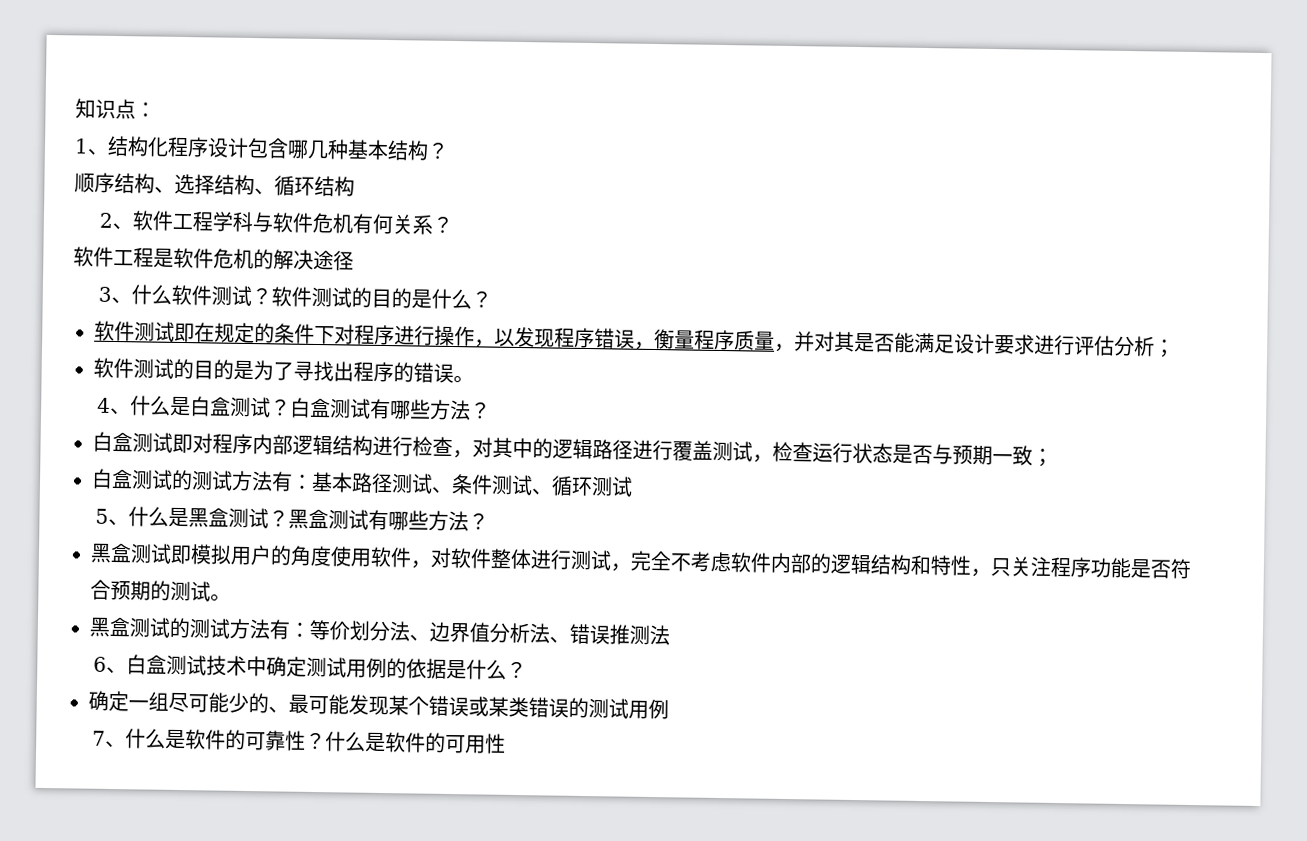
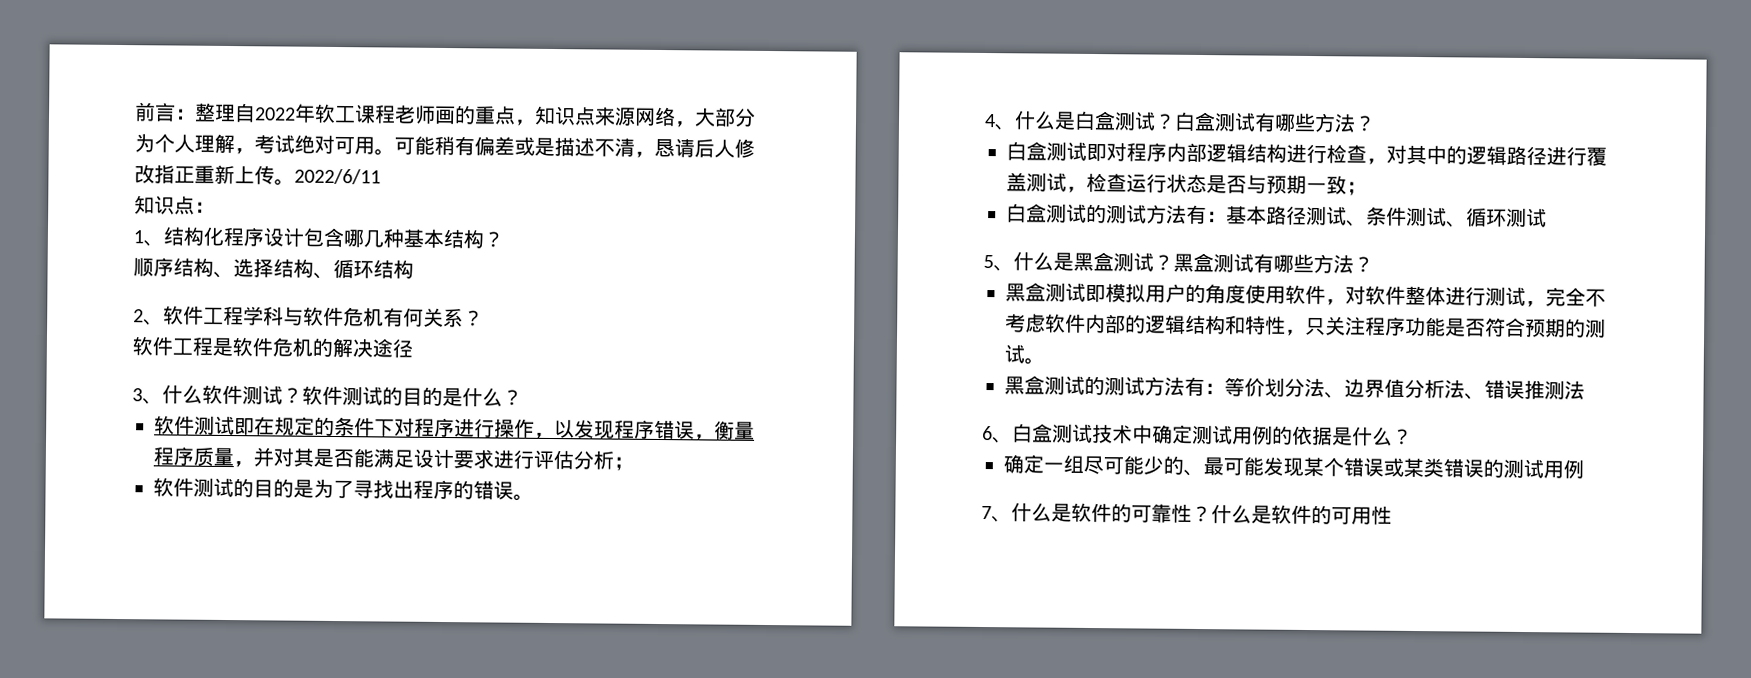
(75, 108) none -> [134,102,756,128] [134,133,755,158] [134,164,381,186] 前言：整理自2022年软工课程老师画的重点，知识点来源网络，大部分为个人理解，考试绝对可用。可能稍有偏差或是描述不清，恳请后人修改指正重新上传。2022/6/11 //

